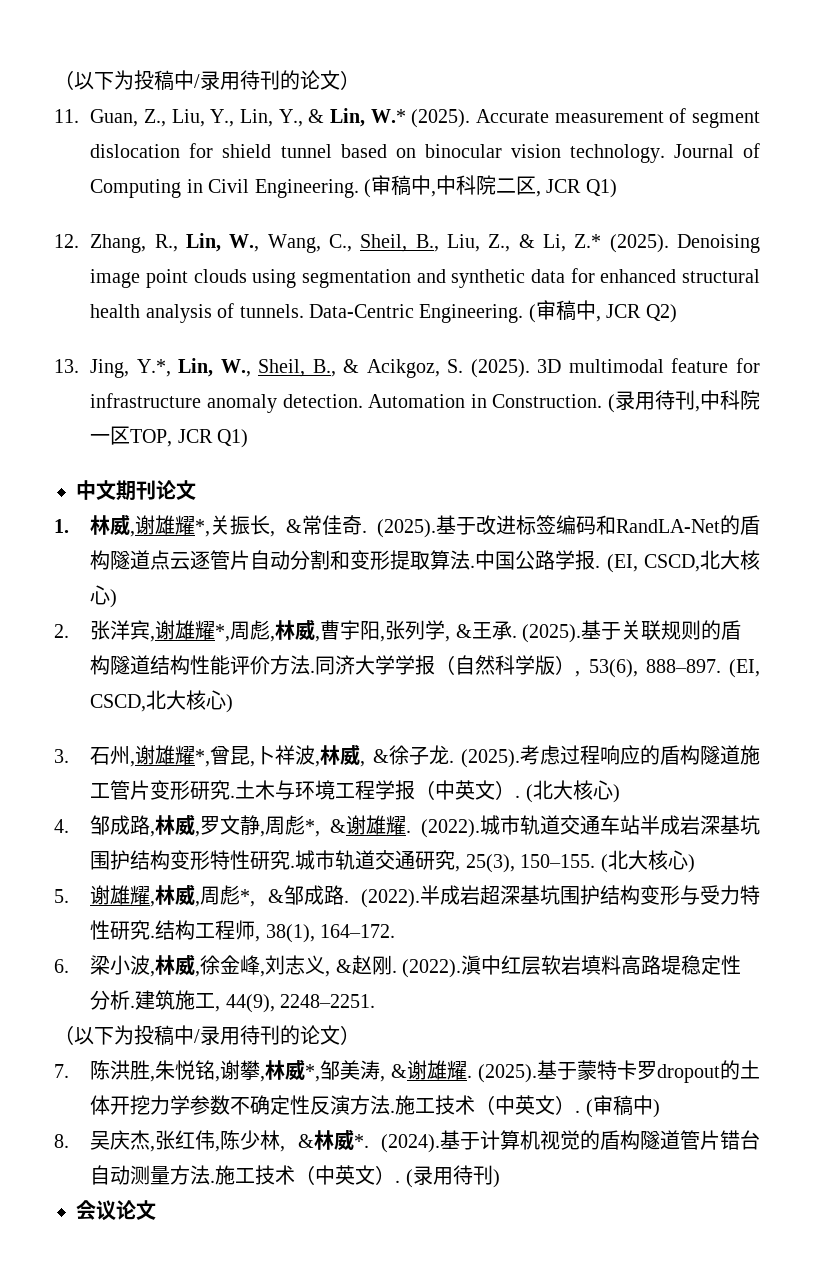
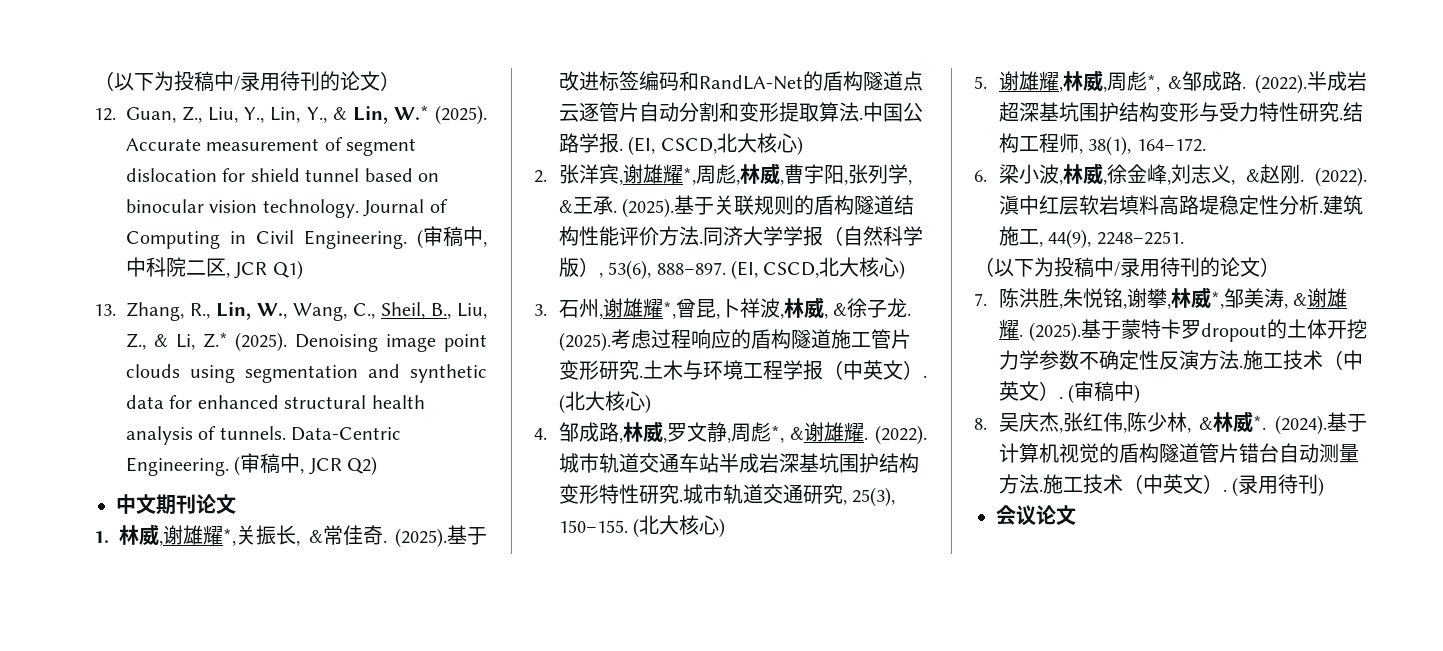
[54,70,360,91] [54,109,79,123] （以下为投稿中/录用待刊的论文） // 11. -> [94,71,400,92] [94,108,116,121] （以下为投稿中/录用待刊的论文） // 12.
[54,234,79,248] 12. -> [94,304,116,316] 13.
[54,358,761,378] [90,390,760,413] [90,426,249,448] // 13. Jing, Y.*, Lin, W., Sheil, B., & Acikgoz, S. (2025). 3D multimodal feature for infrastructure anomaly detection. Automation in Construction. (录用待刊,中科院一区TOP, JCR Q1) -> (378, 466) none

